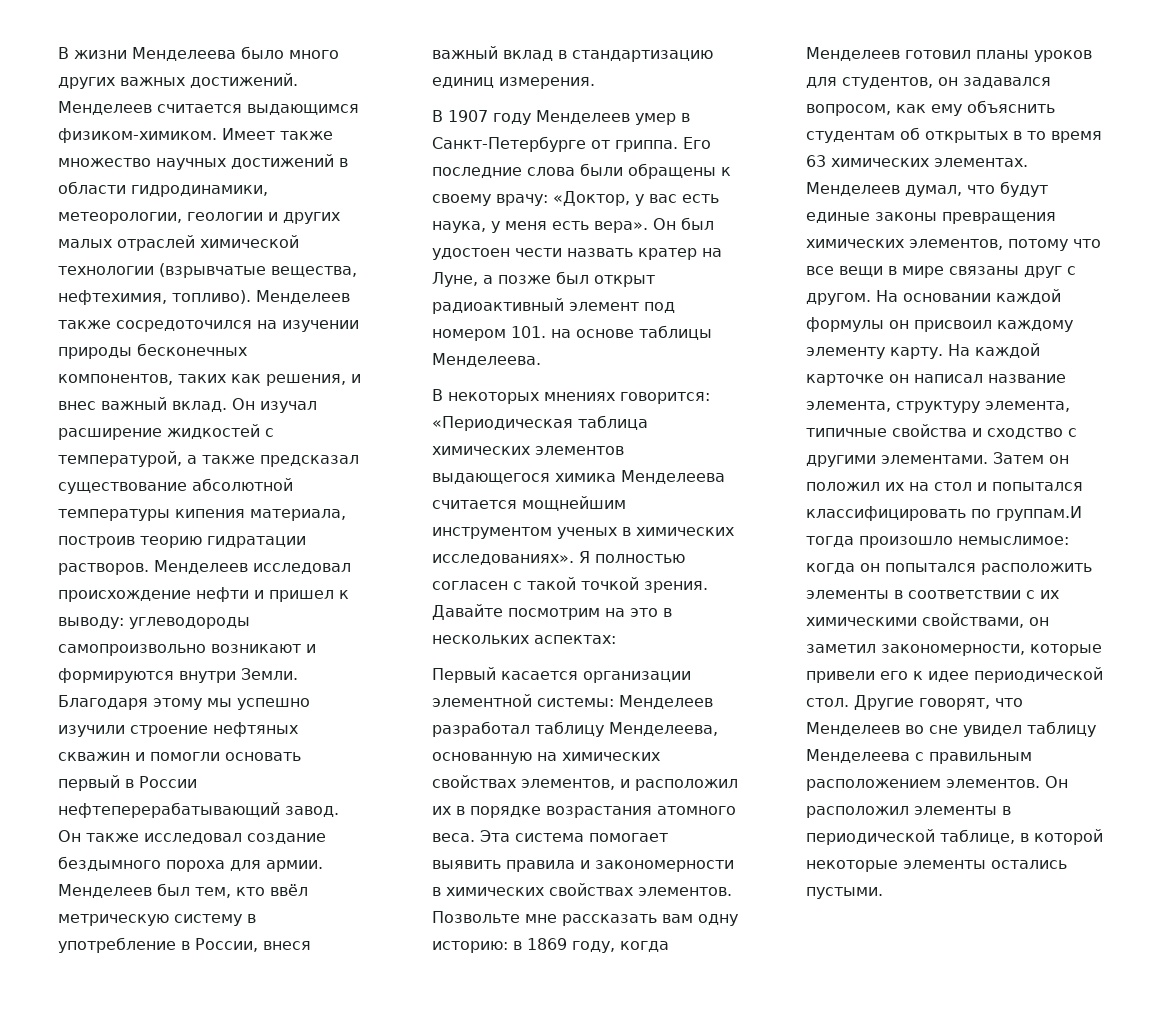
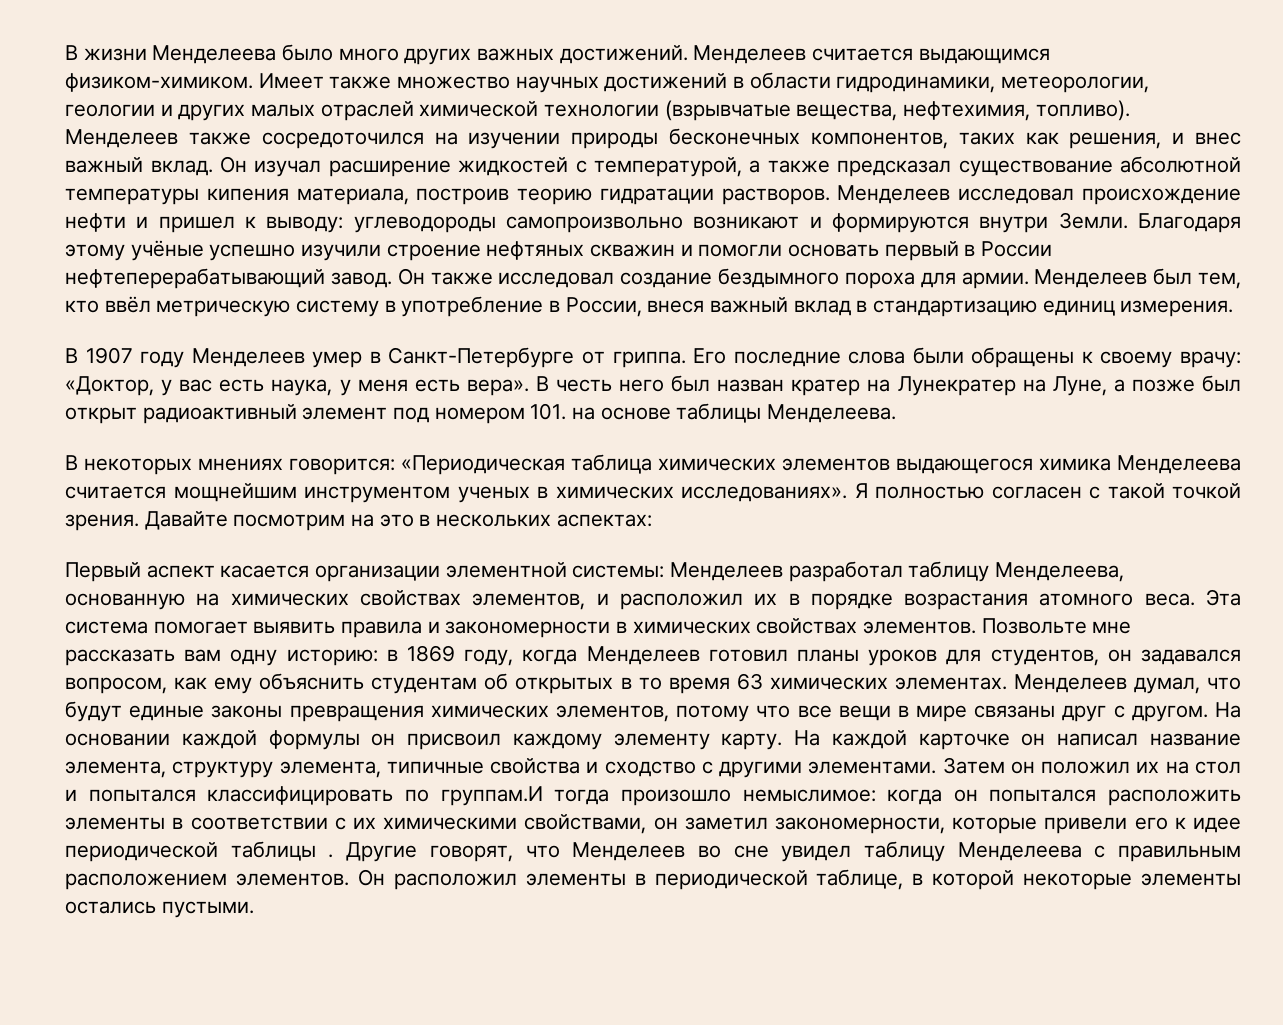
[207,698,233,707] мы -> [130,240,204,261] учёные
[653,217,715,230] [432,248,698,260] Он был удостоен чести назвать кратер -> [535,375,1016,396] В честь него был назван кратер на Лунекратер
(497, 675) none -> [146,565,215,578] аспект
[806,698,850,707] стол. -> [230,841,334,861] таблицы .

